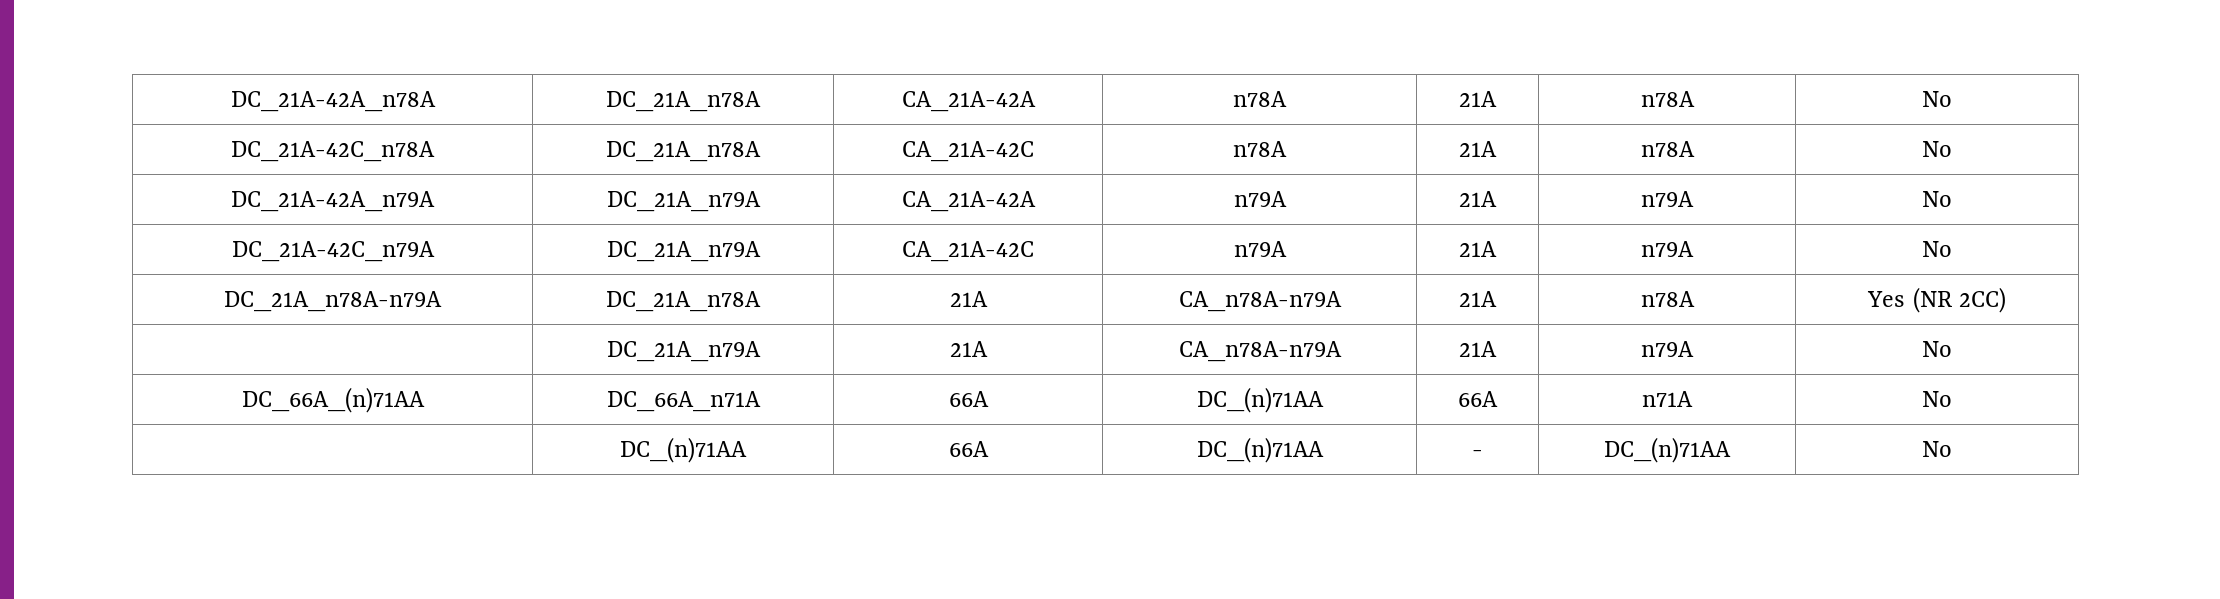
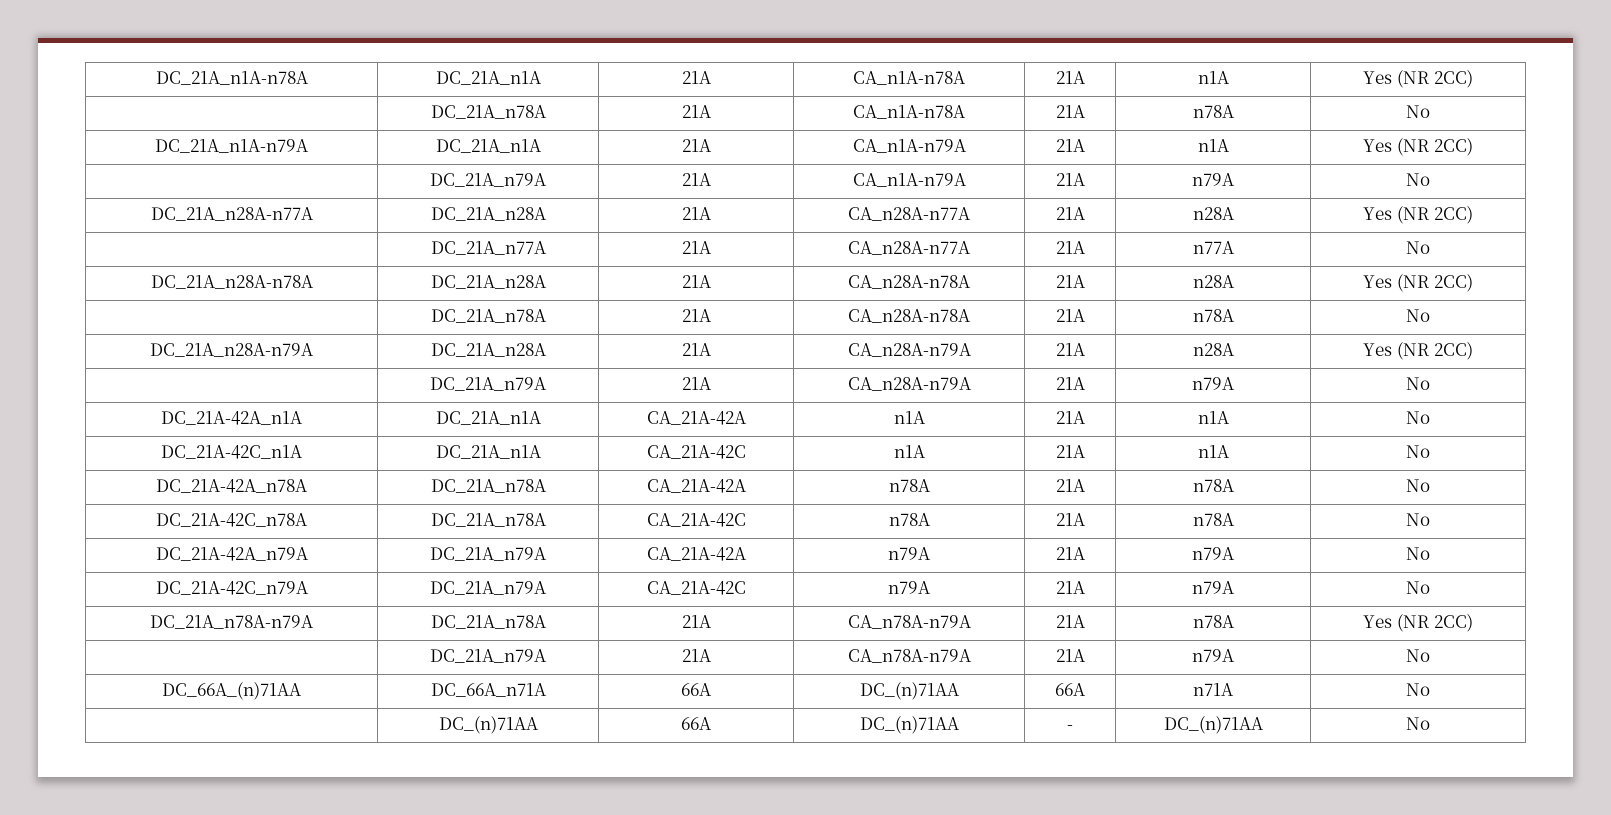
(230, 101) none -> [155,71,309,85] [435,71,542,85] [681,71,712,84] [853,71,966,85] [1055,71,1086,84] [1197,71,1230,84] [1363,70,1473,88] [430,105,547,119] [681,105,712,118] [853,105,966,119] [1055,105,1086,118] [1192,105,1235,118] [1406,105,1430,118] [155,139,309,153] [435,139,542,153] [681,139,712,152] [852,139,967,153] [1055,139,1086,152] [1197,139,1230,152] [1363,138,1473,156] [430,173,547,187] [681,173,712,186] [852,173,967,187] [1055,173,1086,186] [1192,173,1235,186] [1406,173,1430,186] [150,207,314,221] [430,207,547,221] [681,207,712,220] [848,207,971,221] [1055,207,1086,220] [1192,207,1235,220] [1363,206,1473,224] [430,241,547,255] [681,241,712,254] [848,241,971,255] [1055,241,1086,254] [1192,241,1235,254] [1406,241,1430,254] [150,275,314,289] [430,275,547,289] [681,275,712,288] [848,275,971,289] [1055,275,1086,288] [1192,275,1235,288] [1363,274,1473,292] [430,309,547,323] [681,309,712,322] [848,309,971,323] [1055,309,1086,322] [1192,309,1235,322] [1406,309,1430,322] [150,343,314,357] [430,343,547,357] [681,343,712,356] [847,343,972,357] [1055,343,1086,356] [1192,343,1235,356] [1363,342,1473,360] [430,377,547,391] [681,377,712,390] [847,377,972,391] [1055,377,1086,390] [1192,377,1235,390] [1406,377,1430,390] [161,411,303,425] [435,411,542,425] [646,411,747,425] [893,411,926,424] [1055,411,1086,424] [1197,411,1230,424] [1406,411,1430,424] [161,445,303,459] [435,445,542,459] [646,445,746,459] [893,445,926,458] [1055,445,1086,458] [1197,445,1230,458] [1406,445,1430,458] DC_21A_n1A-n78A | DC_21A_n1A | 21A | CA_n1A-n78A | 21A | n1A | Yes (NR 2CC) // | DC_21A_n78A | 21A | CA_n1A-n78A | 21A | n78A | No // DC_21A_n1A-n79A | DC_21A_n1A | 21A | CA_n1A-n79A | 21A | n1A | Yes (NR 2CC) // | DC_21A_n79A | 21A | CA_n1A-n79A | 21A | n79A | No // DC_21A_n28A-n77A | DC_21A_n28A | 21A | CA_n28A-n77A | 21A | n28A | Yes (NR 2CC) // | DC_21A_n77A | 21A | CA_n28A-n77A | 21A | n77A | No // DC_21A_n28A-n78A | DC_21A_n28A | 21A | CA_n28A-n78A | 21A | n28A | Yes (NR 2CC) // | DC_21A_n78A | 21A | CA_n28A-n78A | 21A | n78A | No // DC_21A_n28A-n79A | DC_21A_n28A | 21A | CA_n28A-n79A | 21A | n28A | Yes (NR 2CC) // | DC_21A_n79A | 21A | CA_n28A-n79A | 21A | n79A | No // DC_21A-42A_n1A | DC_21A_n1A | CA_21A-42A | n1A | 21A | n1A | No // DC_21A-42C_n1A | DC_21A_n1A | CA_21A-42C | n1A | 21A | n1A | No //

